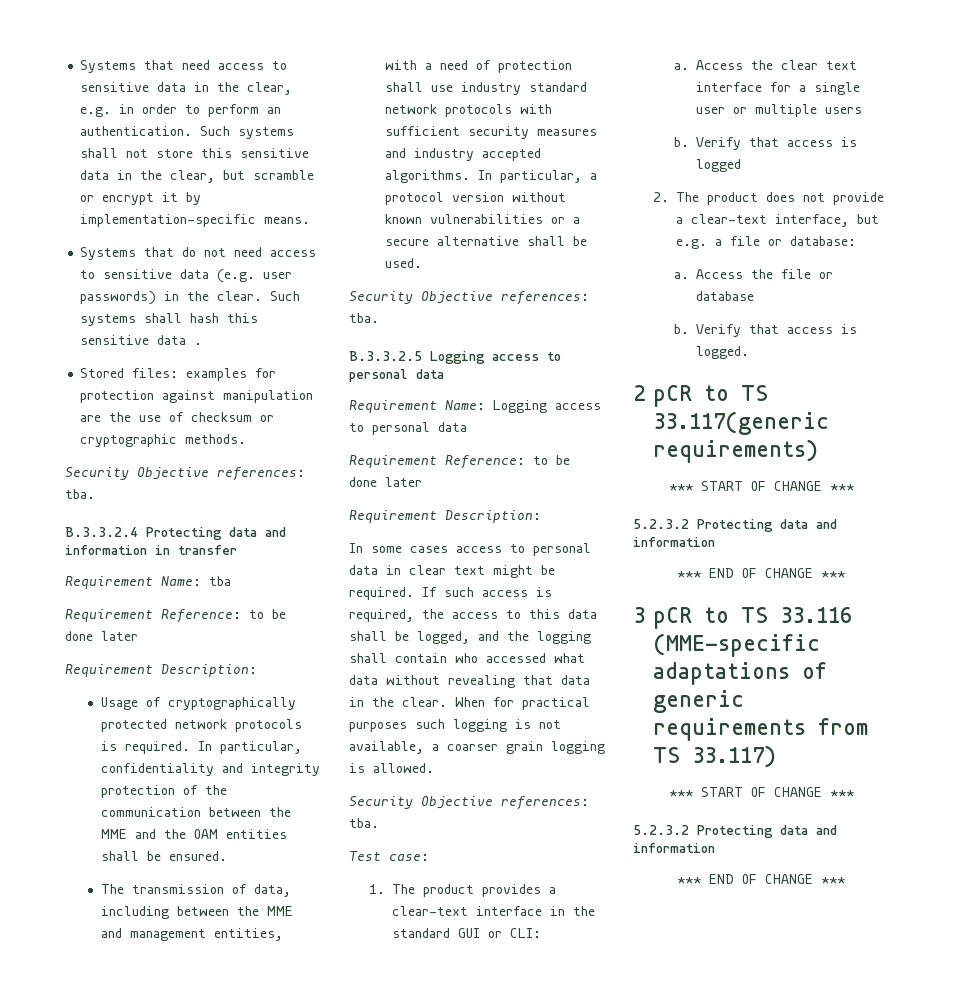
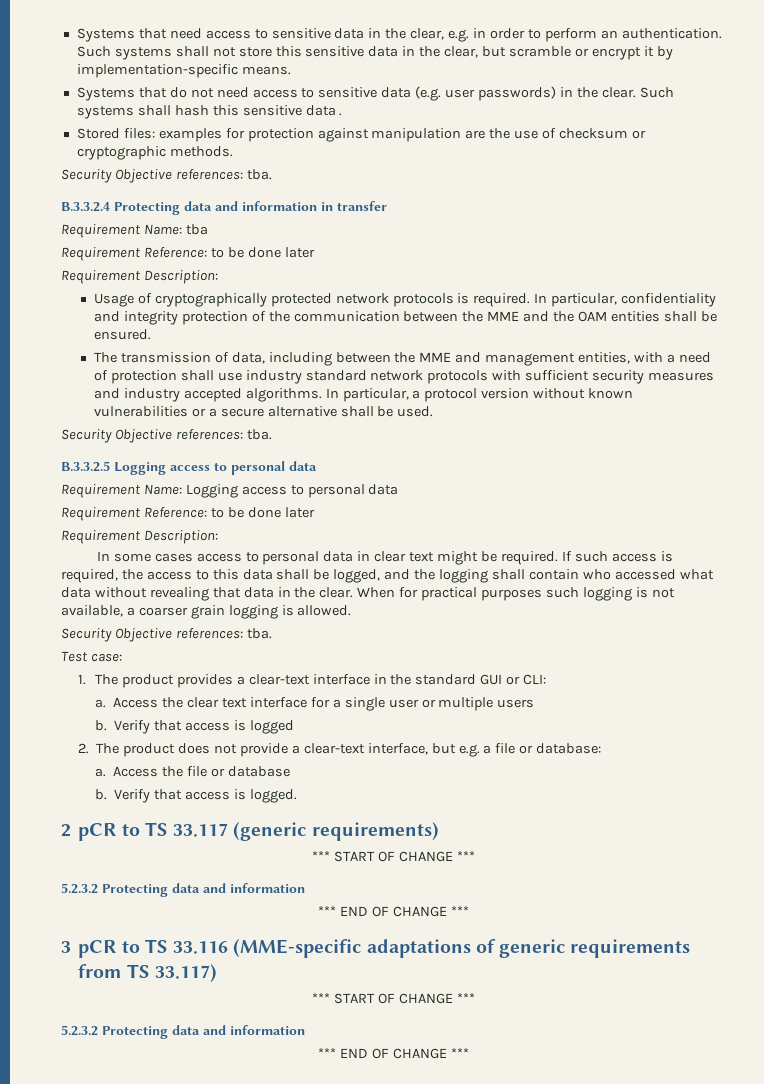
[653,411,830,435] 33.117(generic -> [173,822,307,841] 33.117 (generic

